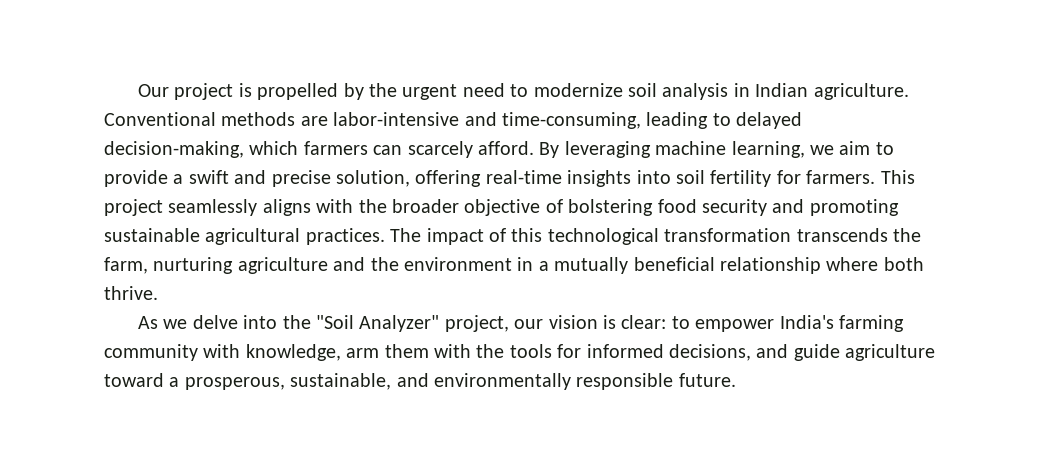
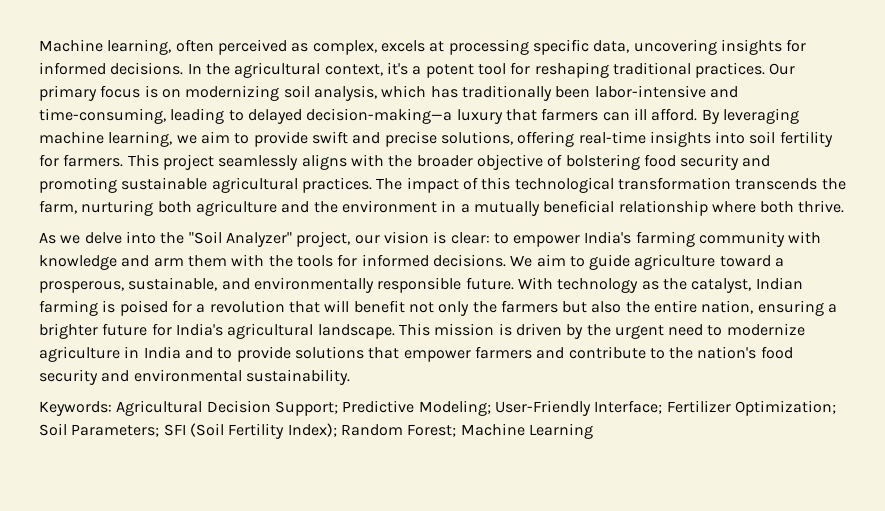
[137,83,909,100] [104,112,328,126] Our project is propelled by the urgent need to modernize soil analysis in Indian agriculture. Conventional methods are -> [39,39,807,55] [39,62,796,78] [39,85,591,101] Machine learning, often perceived as complex, excels at processing specific data, uncovering insights for informed decisions. In the agricultural context, it's a potent tool for reshaping traditional practices. Our primary focus is on modernizing soil analysis, which has traditionally been
[104,141,299,158] decision-making, which -> [306,108,537,124] decision-making—a luxury that
[407,141,473,158] scarcely -> [633,108,647,120] ill
[173,174,184,184] a -> (308, 139) none
[336,170,410,187] solution, -> [440,131,513,145] solutions,
(234, 265) none -> [157,201,192,213] both
[245,344,341,361] knowledge, -> [39,255,150,270] knowledge and
[668,344,789,361] decisions, and -> [432,254,585,267] decisions. We aim to
(736, 380) none -> [517,277,803,293] [39,300,838,316] [39,323,805,339] [39,346,793,362] [39,369,350,385] [39,400,836,416] [39,423,593,439] With technology as the catalyst, Indian farming is poised for a revolution that will benefit not only the farmers but also the entire nation, ensuring a brighter future for India's agricultural landscape. This mission is driven by the urgent need to modernize agriculture in India and to provide solutions that empower farmers and contribute to the nation's food security and environmental sustainability. // Keywords: Agricultural Decision Support; Predictive Modeling; User-Friendly Interface; Fertilizer Optimization; Soil Parameters; SFI (Soil Fertility Index); Random Forest; Machine Learning

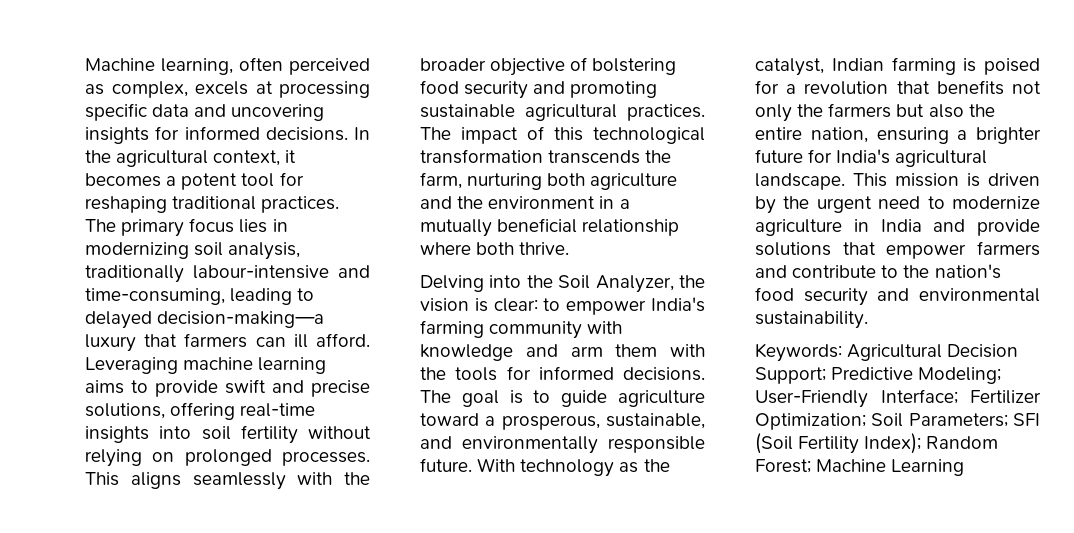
[593,40,630,53] data, -> [152,104,227,117] data and
[386,62,408,75] it's -> [285,150,297,163] [85,173,161,187] it becomes
[769,63,796,75] Our -> [85,219,116,232] The
[144,85,181,98] is on -> [239,219,288,233] lies in
[381,85,706,101] which has traditionally been labor-intensive -> [85,265,329,283] traditionally labour-intensive
[701,108,799,124] [39,131,230,147] By leveraging machine learning, we aim -> [85,357,327,374] [85,380,124,394] Leveraging machine learning aims
[39,154,347,170] for farmers. This project seamlessly aligns -> [308,426,371,439] [85,449,370,467] [85,472,286,490] without relying on prolonged processes. This aligns seamlessly
[39,231,380,247] As we delve into the "Soil Analyzer" project, our -> [420,275,705,293] Delving into the Soil Analyzer, the
[510,254,566,267] We aim -> [420,390,523,407] The goal is
[324,300,405,313] will benefit -> [936,80,1004,95] benefits
[217,348,233,359] to -> (966, 225) none

